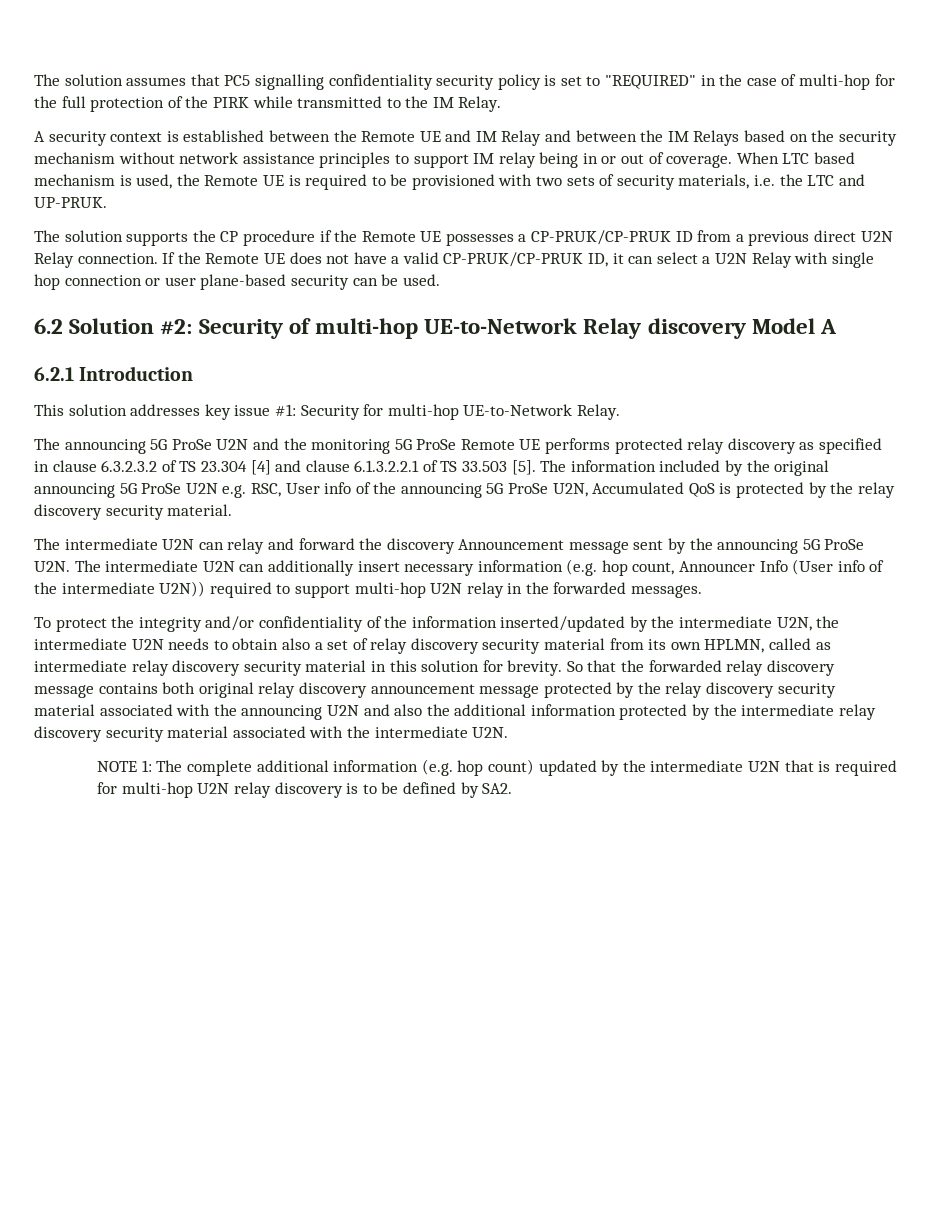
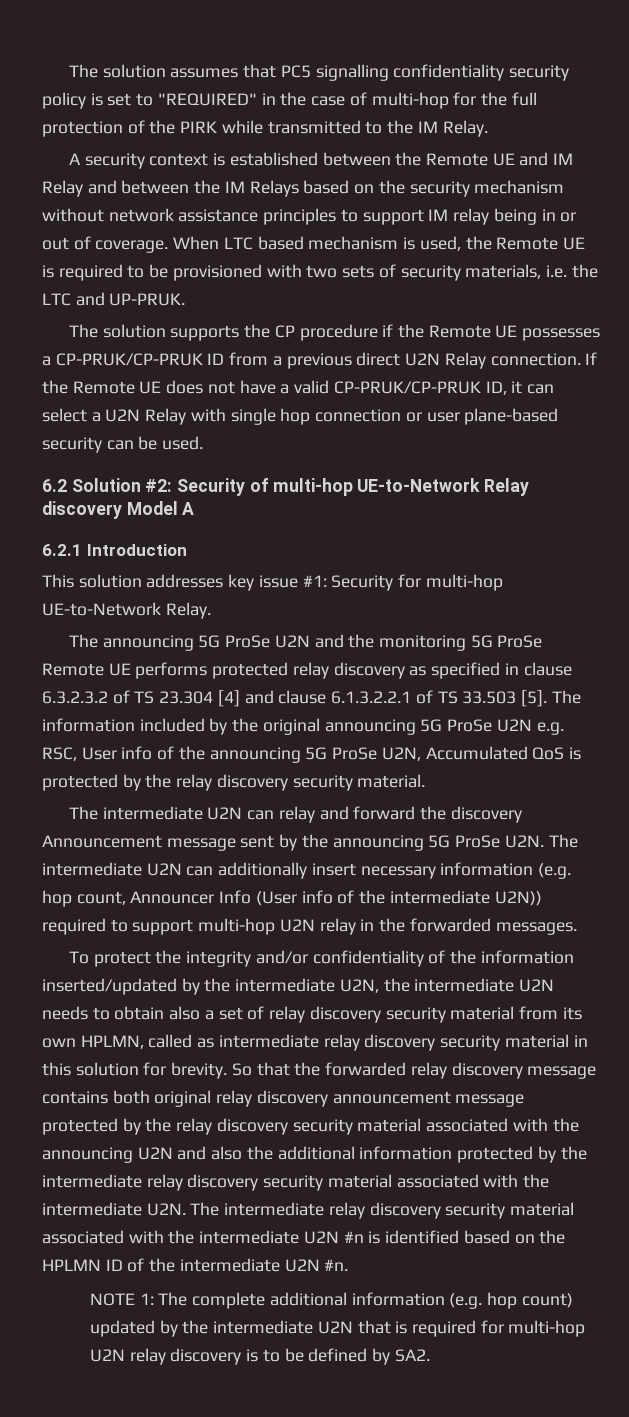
(509, 732) none -> [190,1202,575,1219] [42,1230,566,1244] [42,1258,349,1272] The intermediate relay discovery security material associated with the intermediate U2N #n is identified based on the HPLMN ID of the intermediate U2N #n.

